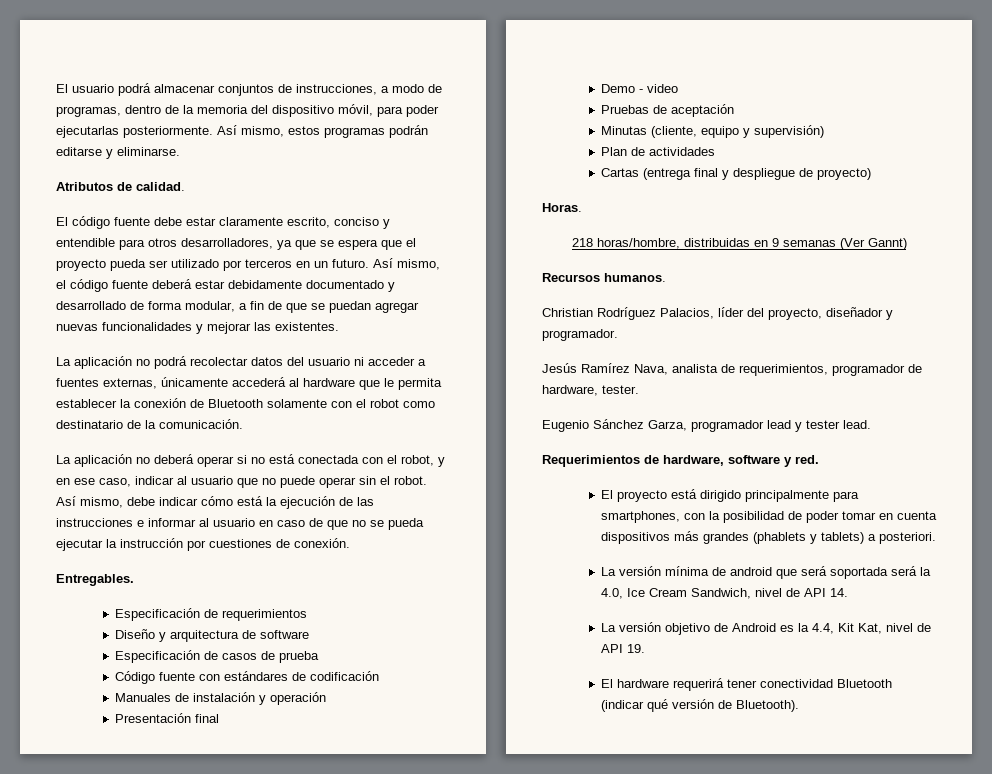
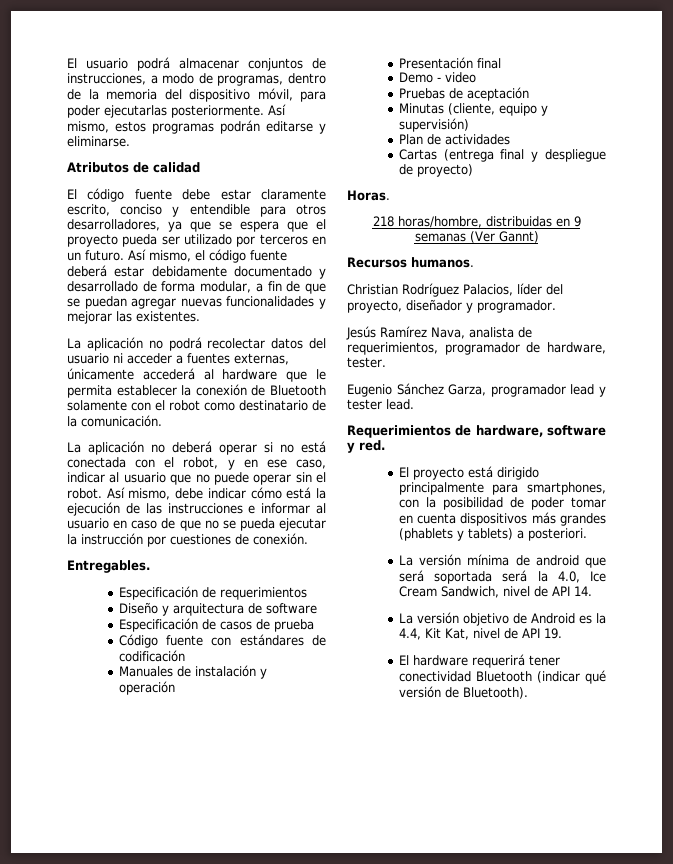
[136,182,185,191] calidad. -> [153,162,200,173] calidad

